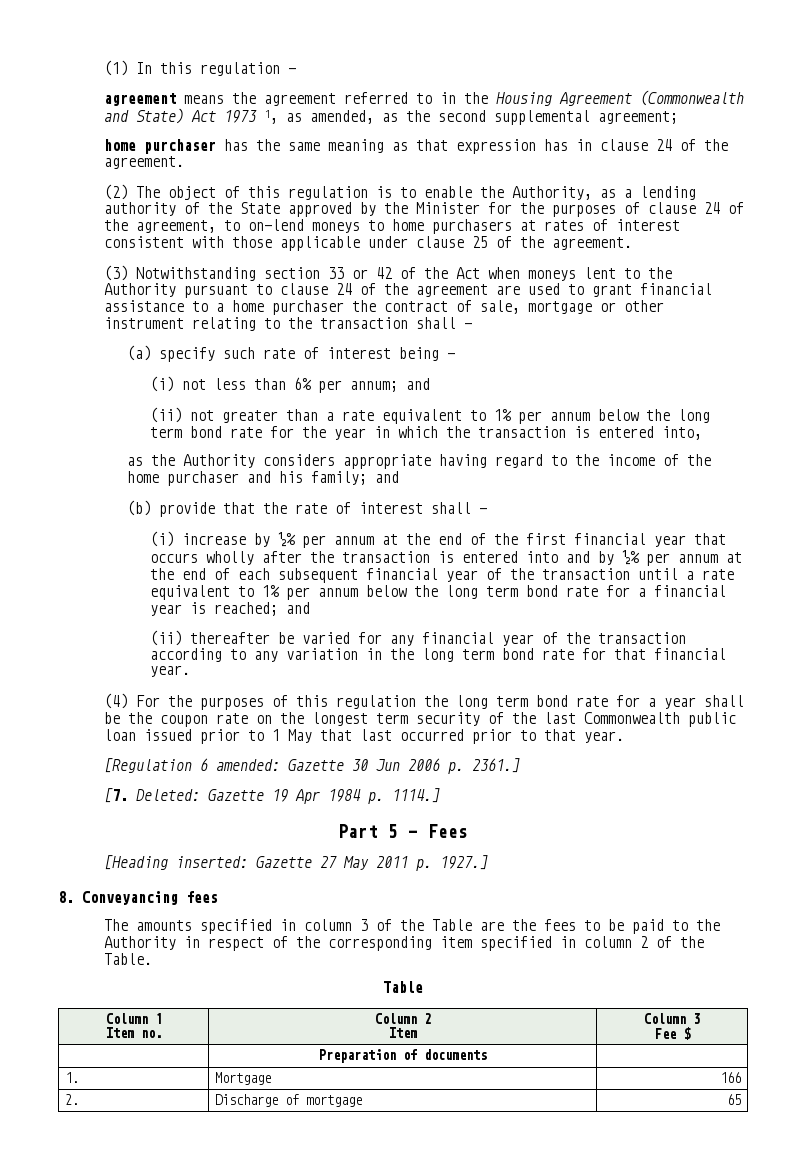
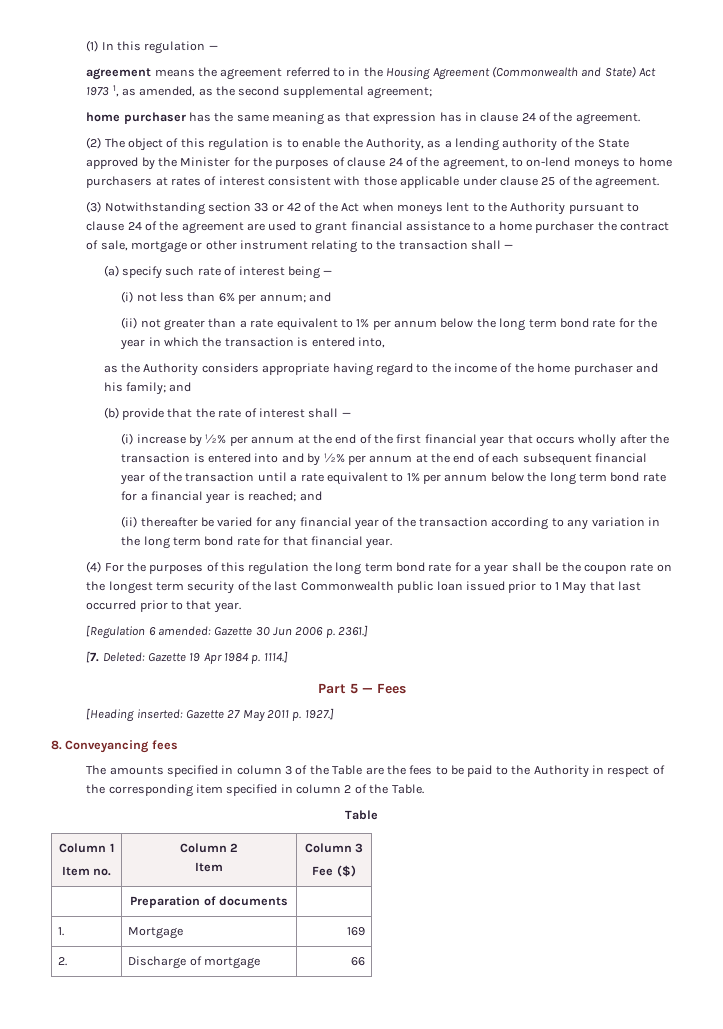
[682,1027,691,1040] $ -> [336,865,356,877] ($)
[719,1072,741,1083] 166 -> [346,927,365,936] 169
[726,1094,741,1105] 65 -> [350,957,365,966] 66

